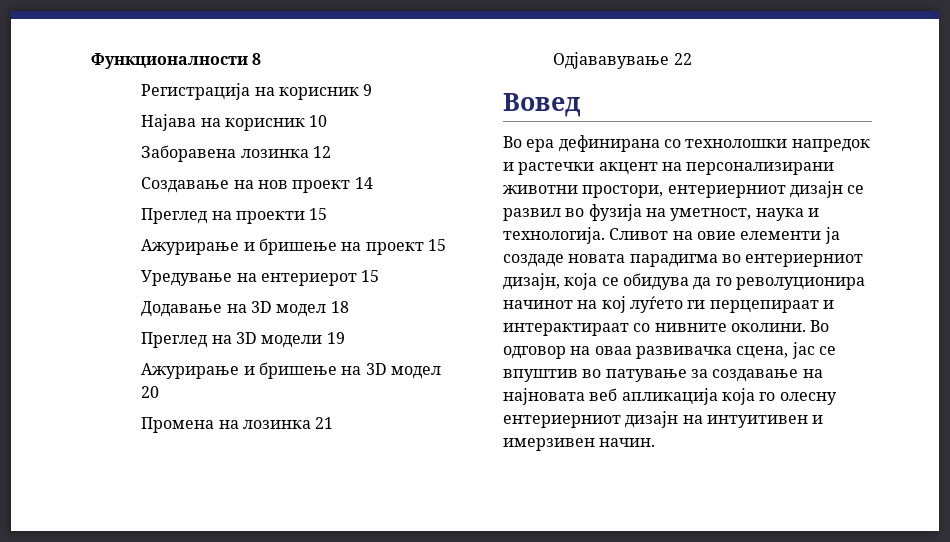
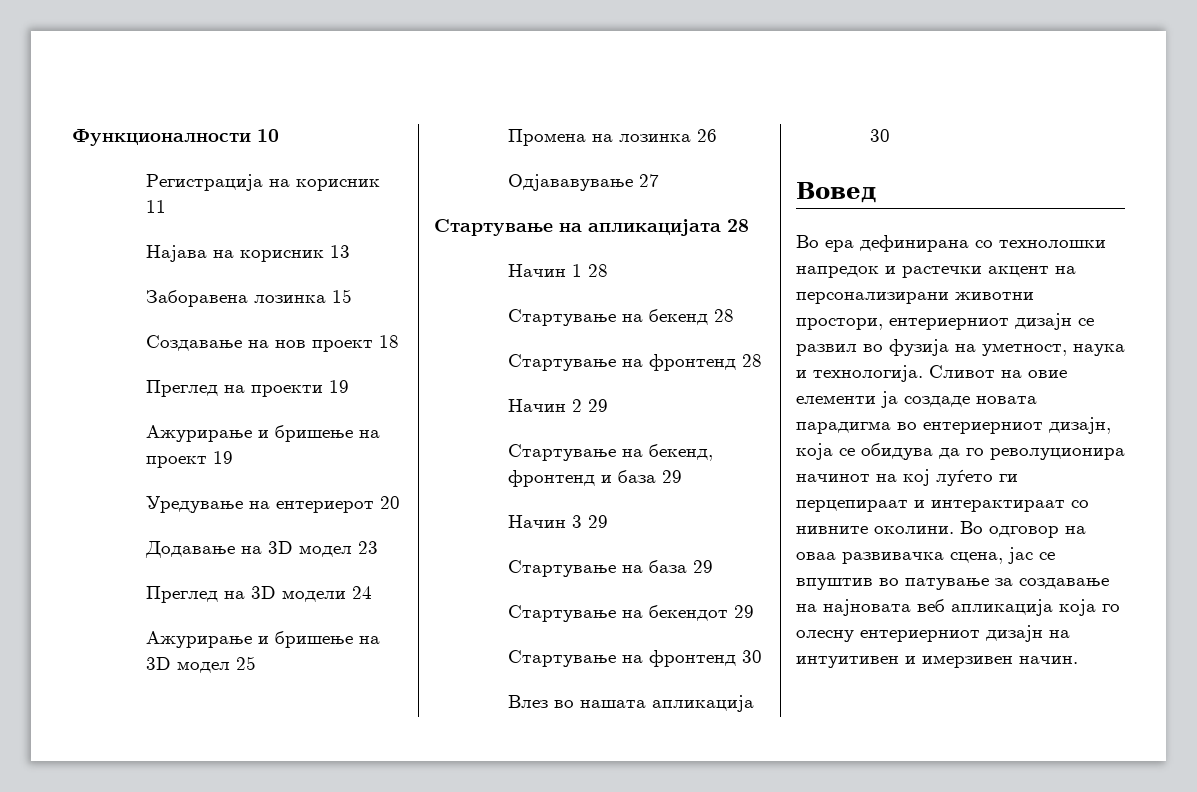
[252,53,262,65] 8 -> [257,129,279,142] 10
[363,84,373,96] 9 -> [146,200,167,213] 11
[309,115,328,127] 10 -> [330,245,351,258] 13
[313,146,332,158] 12 -> [332,289,353,303] 15
[354,177,373,189] 14 -> [379,335,400,348] 18
[309,208,328,220] 15 -> [329,380,350,393] 19
[428,239,447,251] 15 -> [213,451,234,464] 19
[361,270,380,282] 15 -> [380,496,401,509] 20
[330,301,349,313] 18 -> [358,541,379,554] 23
[326,332,345,344] 19 -> [352,586,373,599] 24
[141,386,160,398] 20 -> [236,656,257,670] 25
[315,417,334,429] 21 -> [697,129,718,142] 26
[673,53,692,65] 22 -> [639,174,660,187] [434,219,749,236] [508,264,609,277] [508,309,735,326] [508,354,763,371] [508,399,609,412] [508,444,714,461] [508,470,683,487] [508,515,609,528] [508,560,714,577] [508,605,755,622] [508,650,763,667] [508,695,755,712] [870,129,891,142] 27 // Стартување на апликацијата 28 // Начин 1 28 // Стартување на бекенд 28 // Стартување на фронтенд 28 // Начин 2 29 // Стартување на бекенд, фронтенд и база 29 // Начин 3 29 // Стартување на база 29 // Стартување на бекендот 29 // Стартување на фронтенд 30 // Влез во нашата апликација 30

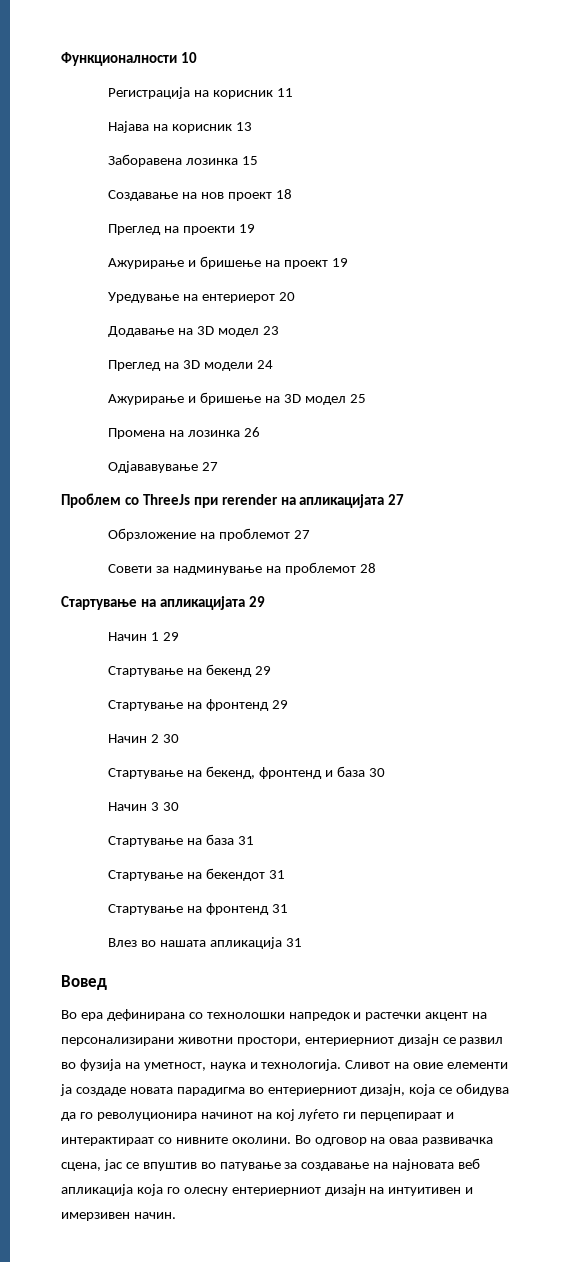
[434,219,749,236] [508,264,609,277] Стартување на апликацијата 28 // Начин 1 28 -> [61,493,405,508] [108,528,311,541] [108,562,376,575] [61,596,265,610] [108,632,180,641] Проблем со ThreeJs при rerender на апликацијата 27 // Обрзложение на проблемот 27 // Совети за надминување на проблемот 28 // Стартување на апликацијата 29 // Начин 1 29
[714,309,735,322] [508,354,763,371] 28 // Стартување на фронтенд 28 -> [255,666,272,675] [108,699,289,711] 29 // Стартување на фронтенд 29
[588,399,609,412] 29 -> [163,734,180,743] 30
[662,470,683,483] 29 -> [368,768,385,777] 30
[588,515,609,528] 29 -> [163,802,180,811] 30
[693,560,714,573] 29 -> [238,836,255,845] 31
[734,605,755,618] [508,650,763,667] 29 // Стартување на фронтенд 30 -> [269,870,286,879] [108,903,289,915] 31 // Стартување на фронтенд 31
[870,129,891,142] 30 -> [285,938,302,947] 31

